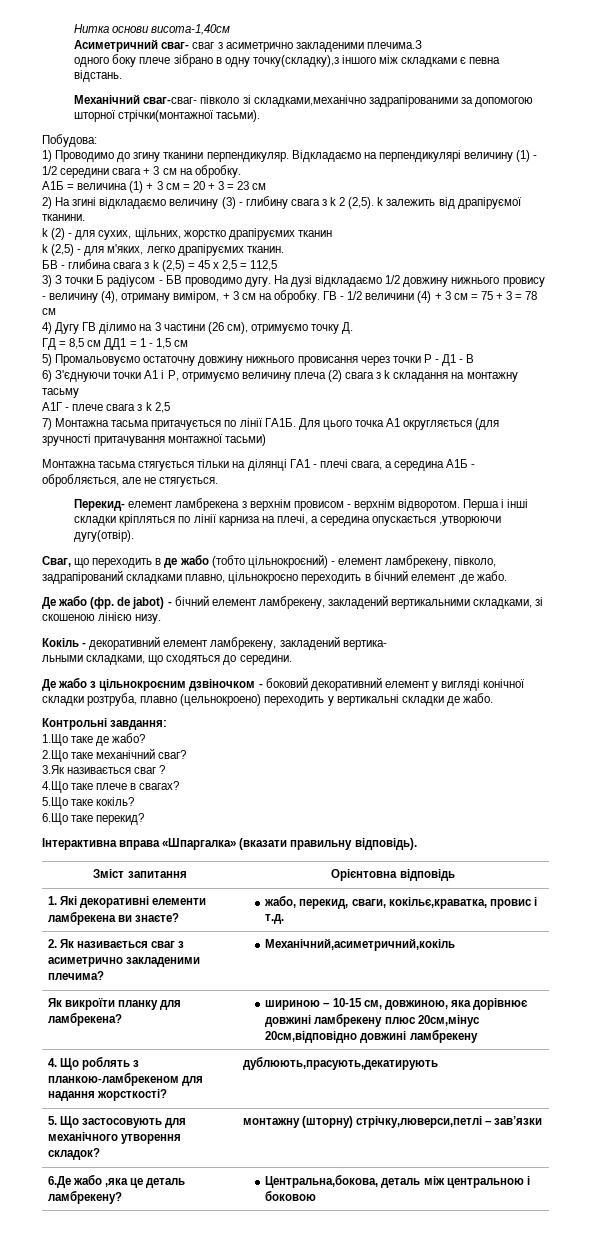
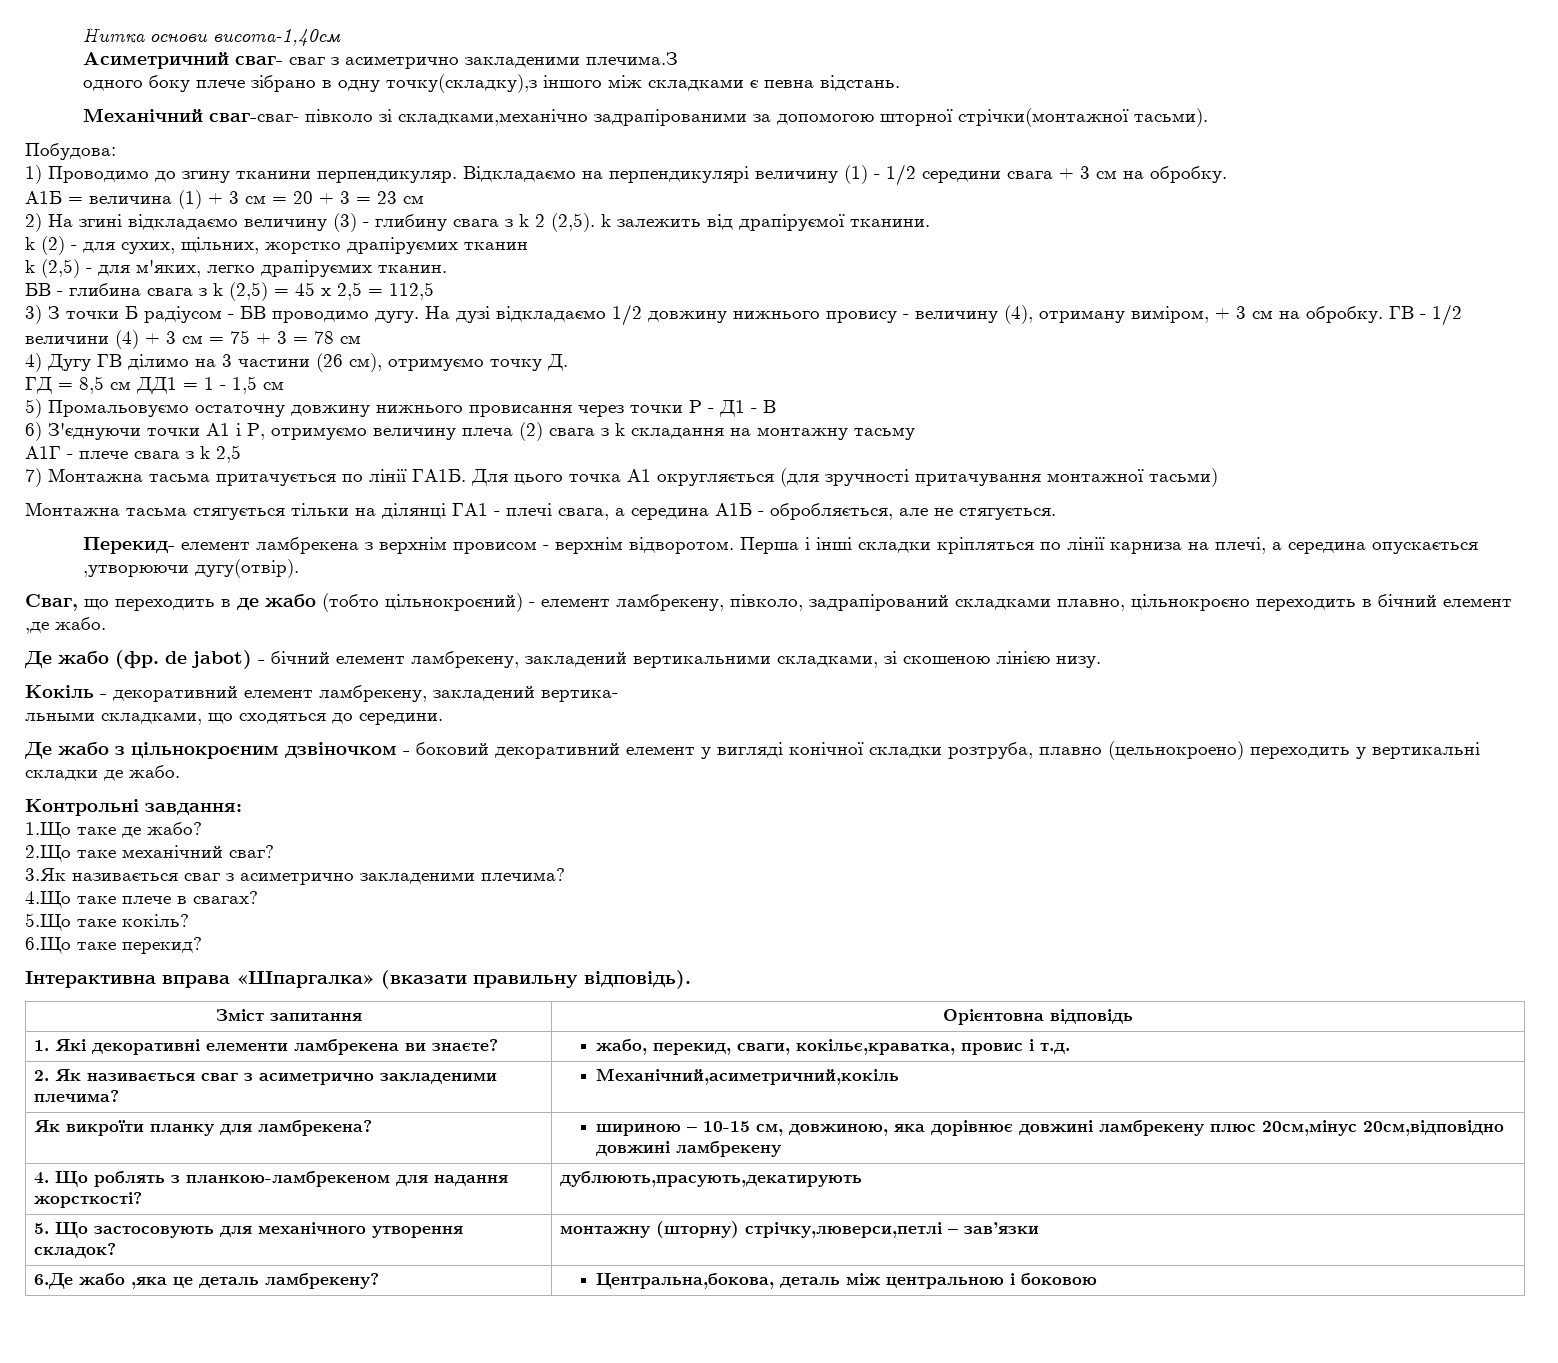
[159,765,166,774] ? -> [226,868,565,885] з асиметрично закладеними плечима?

